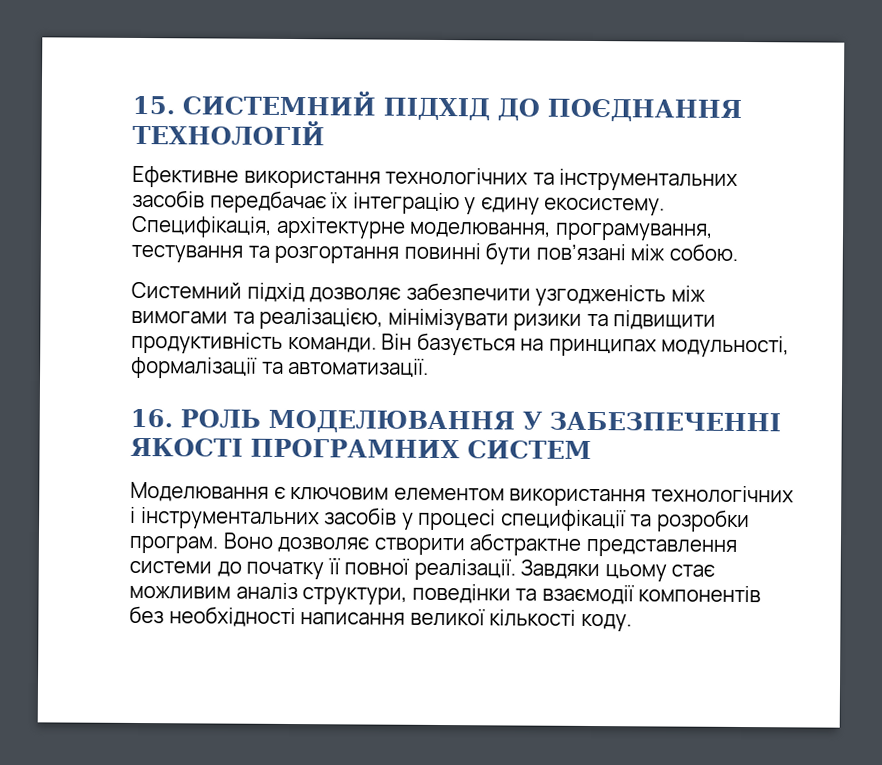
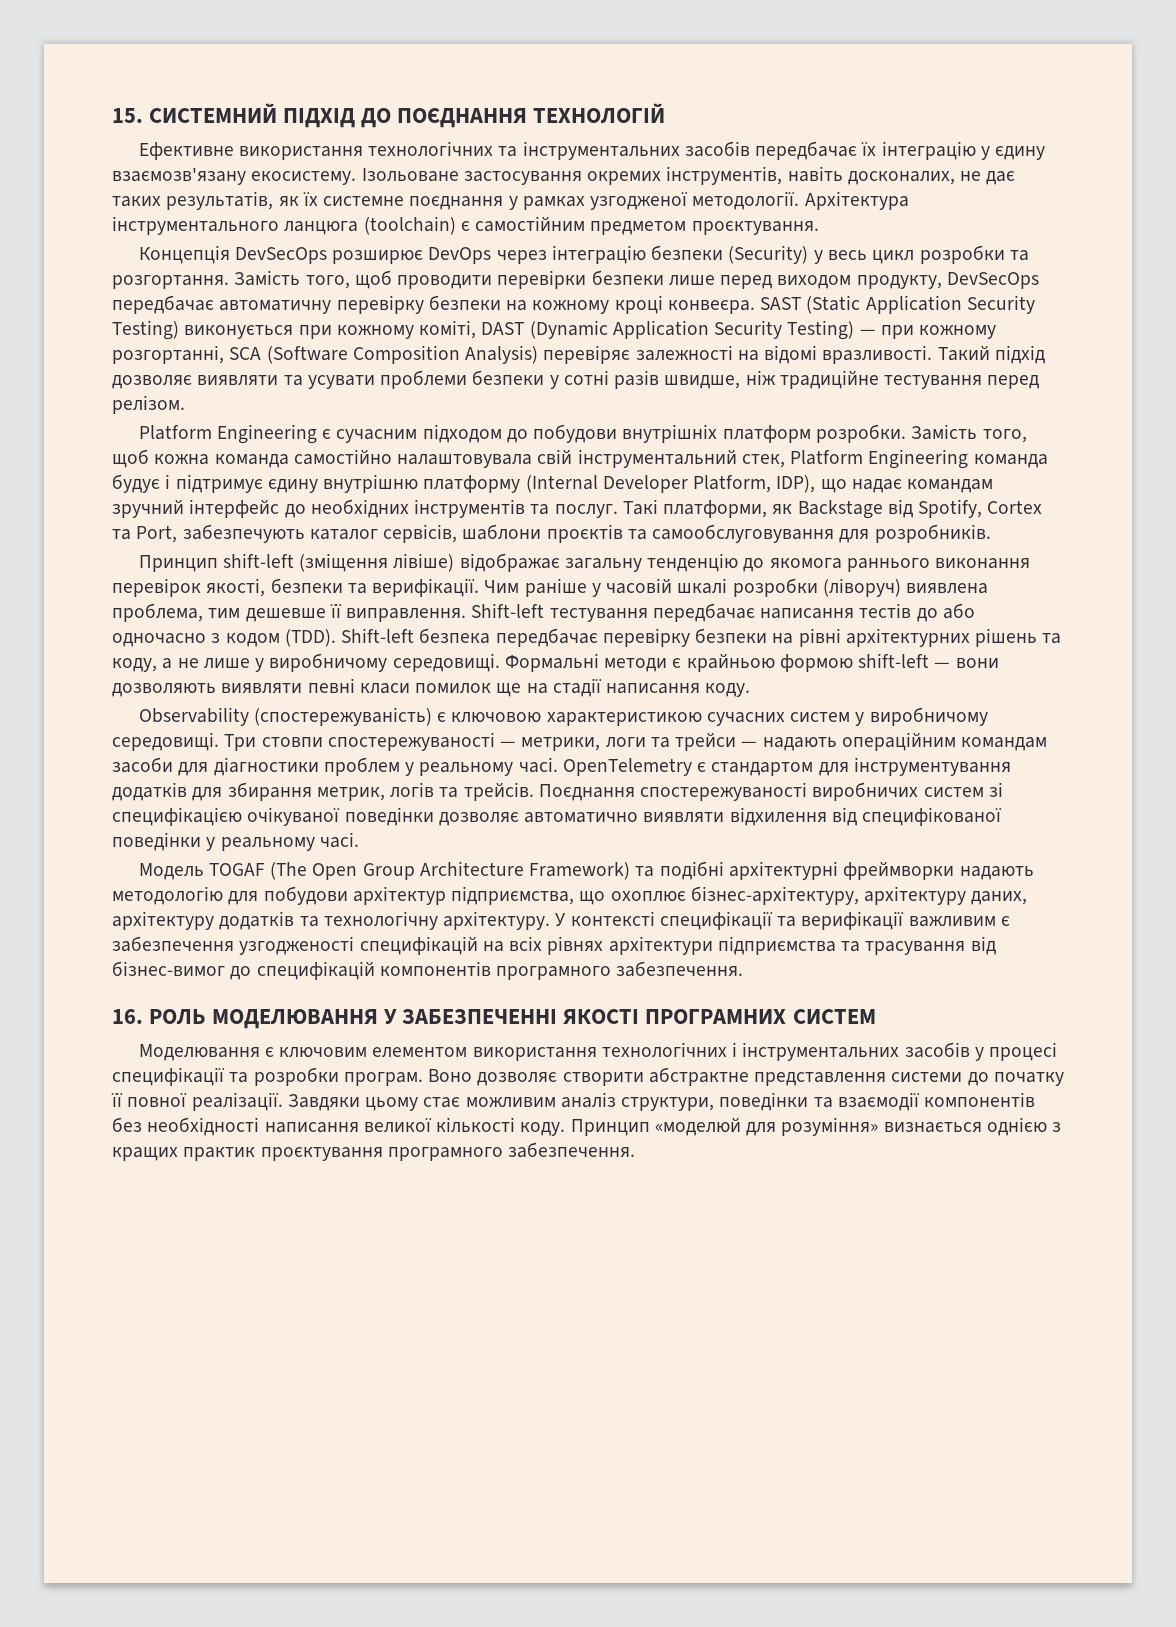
[544,197,666,216] [131,215,713,241] [131,242,738,265] [131,281,706,307] [131,307,717,331] [131,331,790,358] [131,356,430,379] екосистему. Специфікація, архітектурне моделювання, програмування, тестування та розгортання повинні бути пов’язані між собою. // Системний підхід дозволяє забезпечити узгодженість між вимогами та реалізацією, мінімізувати ризики та підвищити продуктивність команди. Він базується на принципах модульності, формалізації та автоматизації. -> [112,166,1016,185] [112,191,909,210] [112,216,819,235] [138,245,1029,264] [112,270,1039,289] [112,295,1035,314] [112,320,997,340] [112,345,1045,364] [112,370,1040,389] [112,395,185,414] [138,424,1027,444] [112,449,1048,469] [112,474,994,493] [112,499,1043,519] [112,524,991,543] [138,553,1031,572] [112,578,989,597] [112,603,975,622] [112,628,1062,647] [112,653,999,672] [112,678,751,697] [138,707,988,726] [112,732,1048,751] [112,757,1011,776] [112,782,1003,801] [112,807,1003,826] [112,832,359,851] [138,861,1034,880] [112,886,1028,905] [112,911,1010,930] [112,936,996,955] [112,961,744,980] взаємозв'язану екосистему. Ізольоване застосування окремих інструментів, навіть досконалих, не дає таких результатів, як їх системне поєднання у рамках узгодженої методології. Архітектура інструментального ланцюга (toolchain) є самостійним предметом проєктування. // Концепція DevSecOps розширює DevOps через інтеграцію безпеки (Security) у весь цикл розробки та розгортання. Замість того, щоб проводити перевірки безпеки лише перед виходом продукту, DevSecOps передбачає автоматичну перевірку безпеки на кожному кроці конвеєра. SAST (Static Application Security Testing) виконується при кожному коміті, DAST (Dynamic Application Security Testing) — при кожному розгортанні, SCA (Software Composition Analysis) перевіряє залежності на відомі вразливості. Такий підхід дозволяє виявляти та усувати проблеми безпеки у сотні разів швидше, ніж традиційне тестування перед релізом. // Platform Engineering є сучасним підходом до побудови внутрішніх платформ розробки. Замість того, щоб кожна команда самостійно налаштовувала свій інструментальний стек, Platform Engineering команда будує і підтримує єдину внутрішню платформу (Internal Developer Platform, IDP), що надає командам зручний інтерфейс до необхідних інструментів та послуг. Такі платформи, як Backstage від Spotify, Cortex та Port, забезпечують каталог сервісів, шаблони проєктів та самообслуговування для розробників. // Принцип shift-left (зміщення лівіше) відображає загальну тенденцію до якомога раннього виконання перевірок якості, безпеки та верифікації. Чим раніше у часовій шкалі розробки (ліворуч) виявлена проблема, тим дешевше її виправлення. Shift-left тестування передбачає написання тестів до або одночасно з кодом (TDD). Shift-left безпека передбачає перевірку безпеки на рівні архітектурних рішень та коду, а не лише у виробничому середовищі. Формальні методи є крайньою формою shift-left — вони дозволяють виявляти певні класи помилок ще на стадії написання коду. // Observability (спостережуваність) є ключовою характеристикою сучасних систем у виробничому середовищі. Три стовпи спостережуваності — метрики, логи та трейси — надають операційним командам засоби для діагностики проблем у реальному часі. OpenTelemetry є стандартом для інструментування додатків для збирання метрик, логів та трейсів. Поєднання спостережуваності виробничих систем зі специфікацією очікуваної поведінки дозволяє автоматично виявляти відхилення від специфікованої поведінки у реальному часі. // Модель TOGAF (The Open Group Architecture Framework) та подібні архітектурні фреймворки надають методологію для побудови архітектур підприємства, що охоплює бізнес-архітектуру, архітектуру даних, архітектуру додатків та технологічну архітектуру. У контексті специфікації та верифікації важливим є забезпечення узгодженості специфікацій на всіх рівнях архітектури підприємства та трасування від бізнес-вимог до специфікацій компонентів програмного забезпечення.
(632, 622) none -> [570,1117,1062,1136] [112,1142,636,1161] Принцип «моделюй для розуміння» визнається однією з кращих практик проєктування програмного забезпечення.

